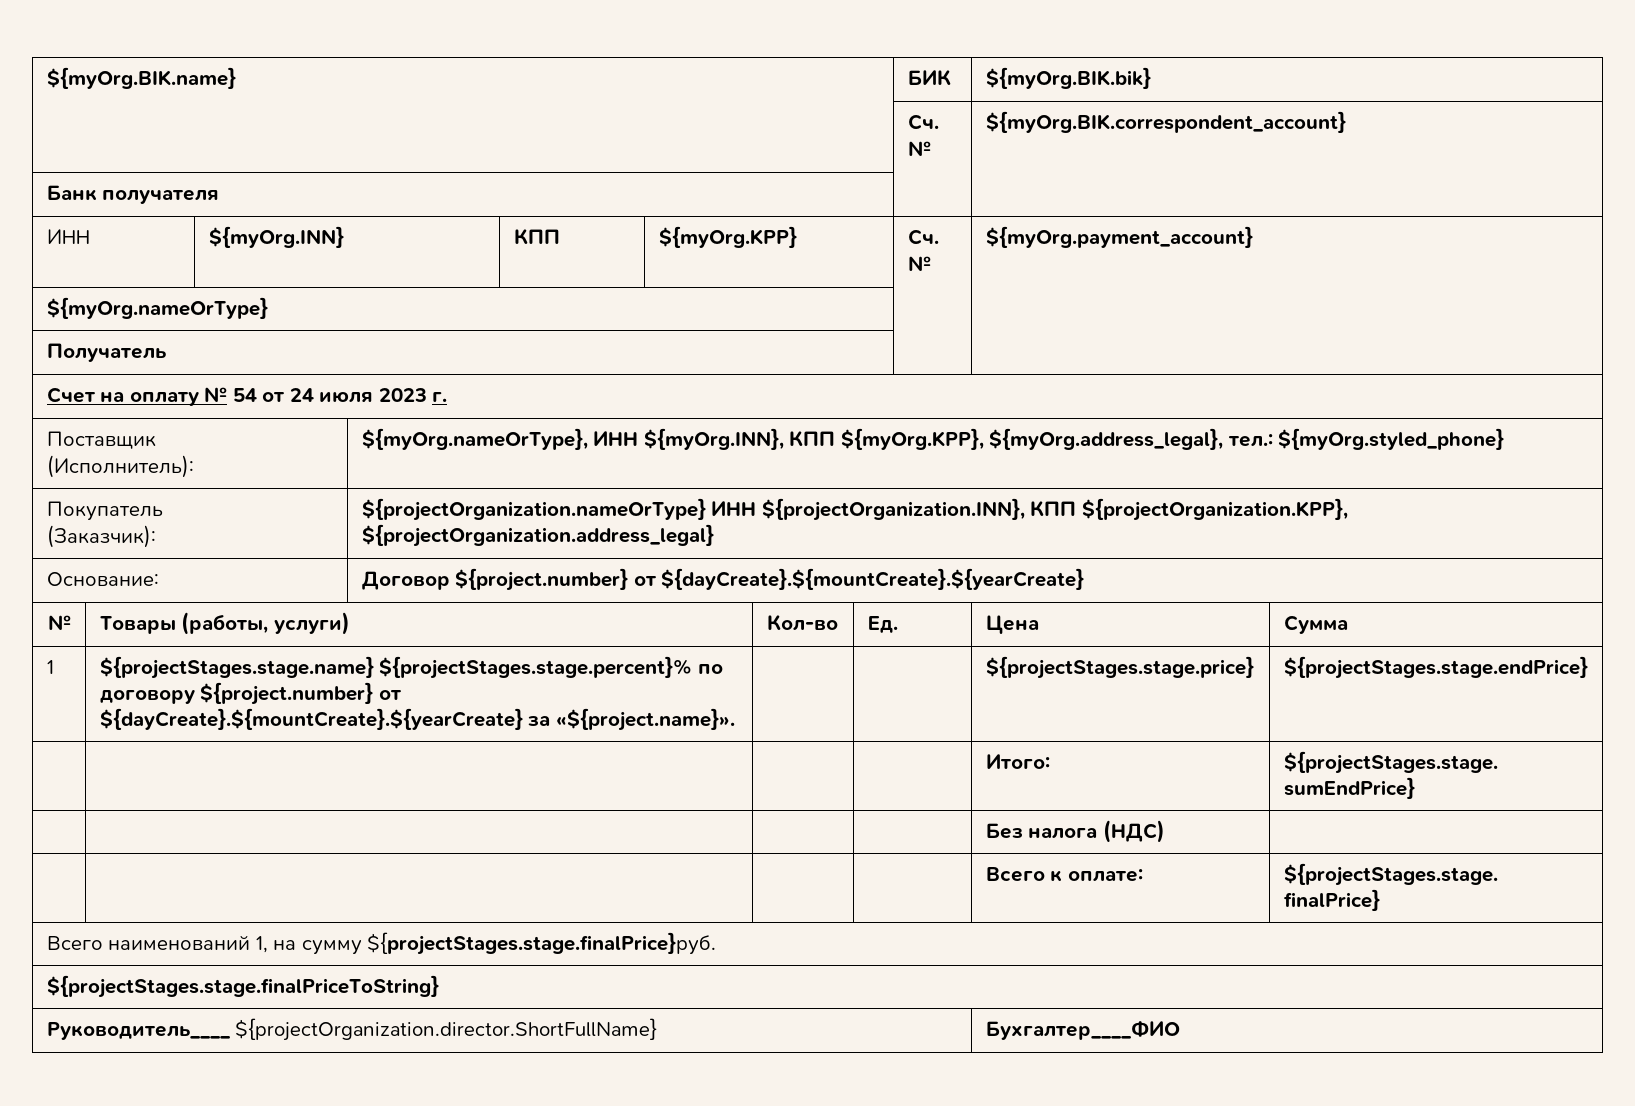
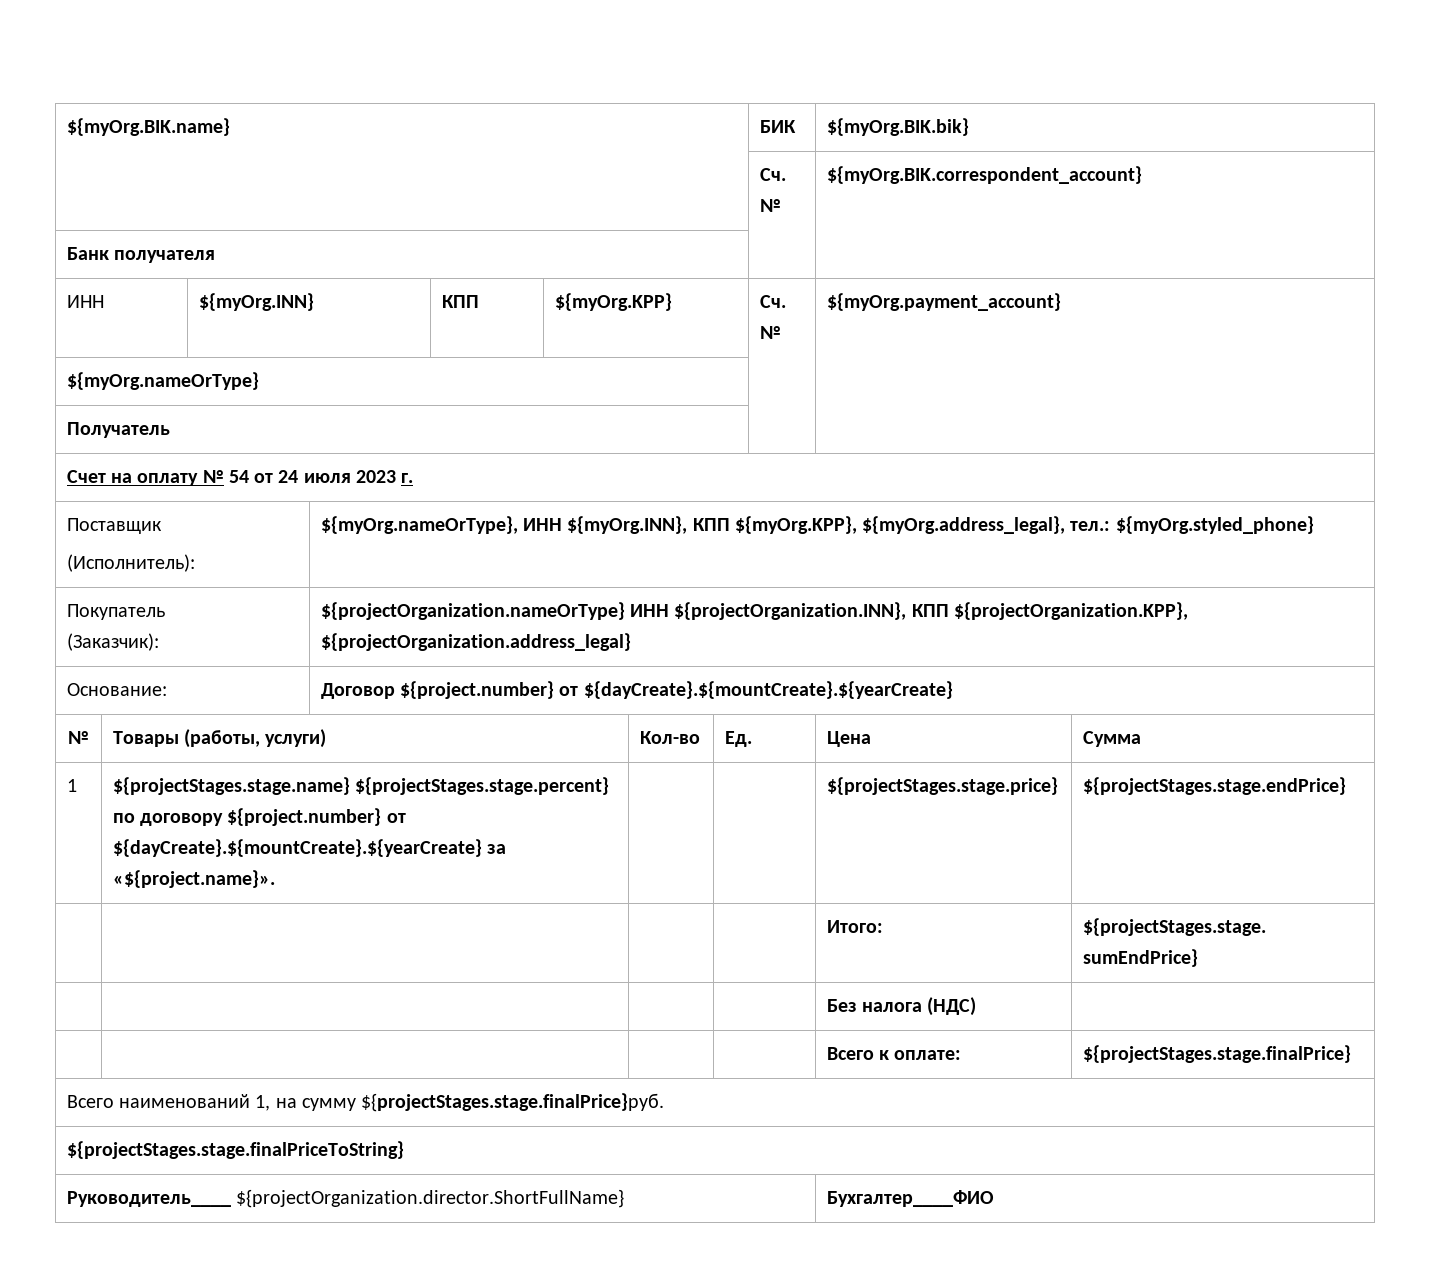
[379,656,693,679] ${projectStages.stage.percent}% -> [355,777,610,795] ${projectStages.stage.percent}

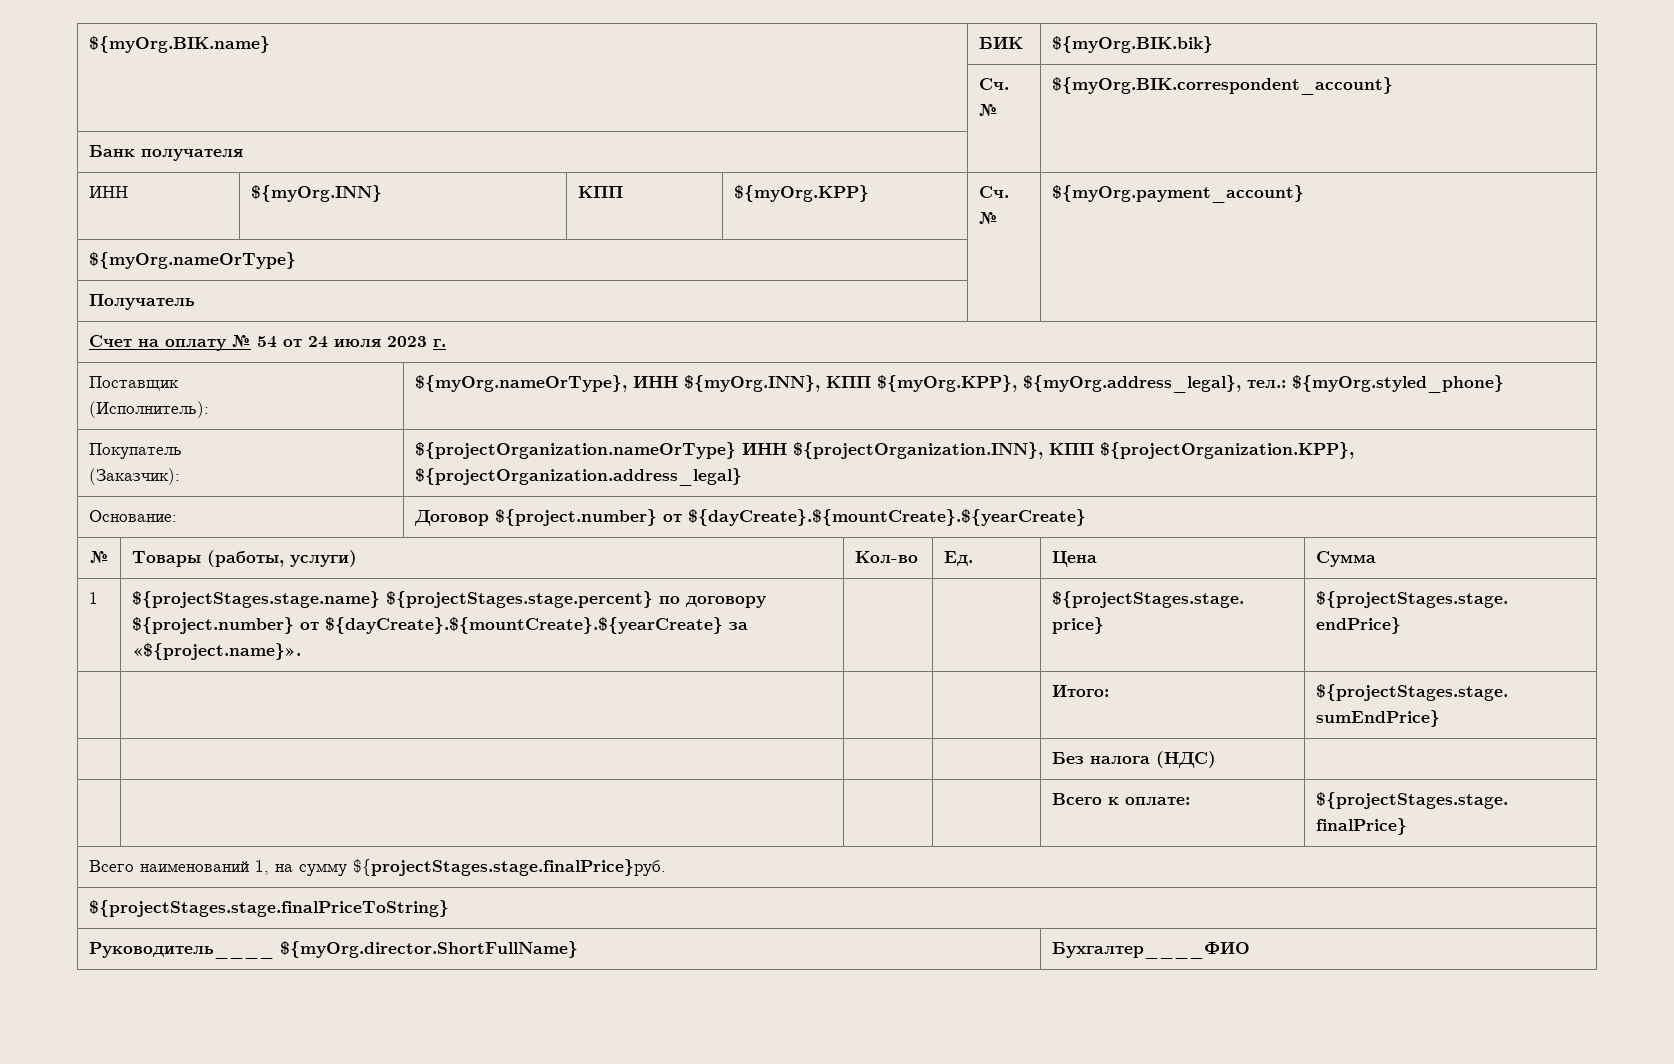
[236,1189,625,1208] ${projectOrganization.director.ShortFullName} -> [279,941,578,958] ${myOrg.director.ShortFullName}

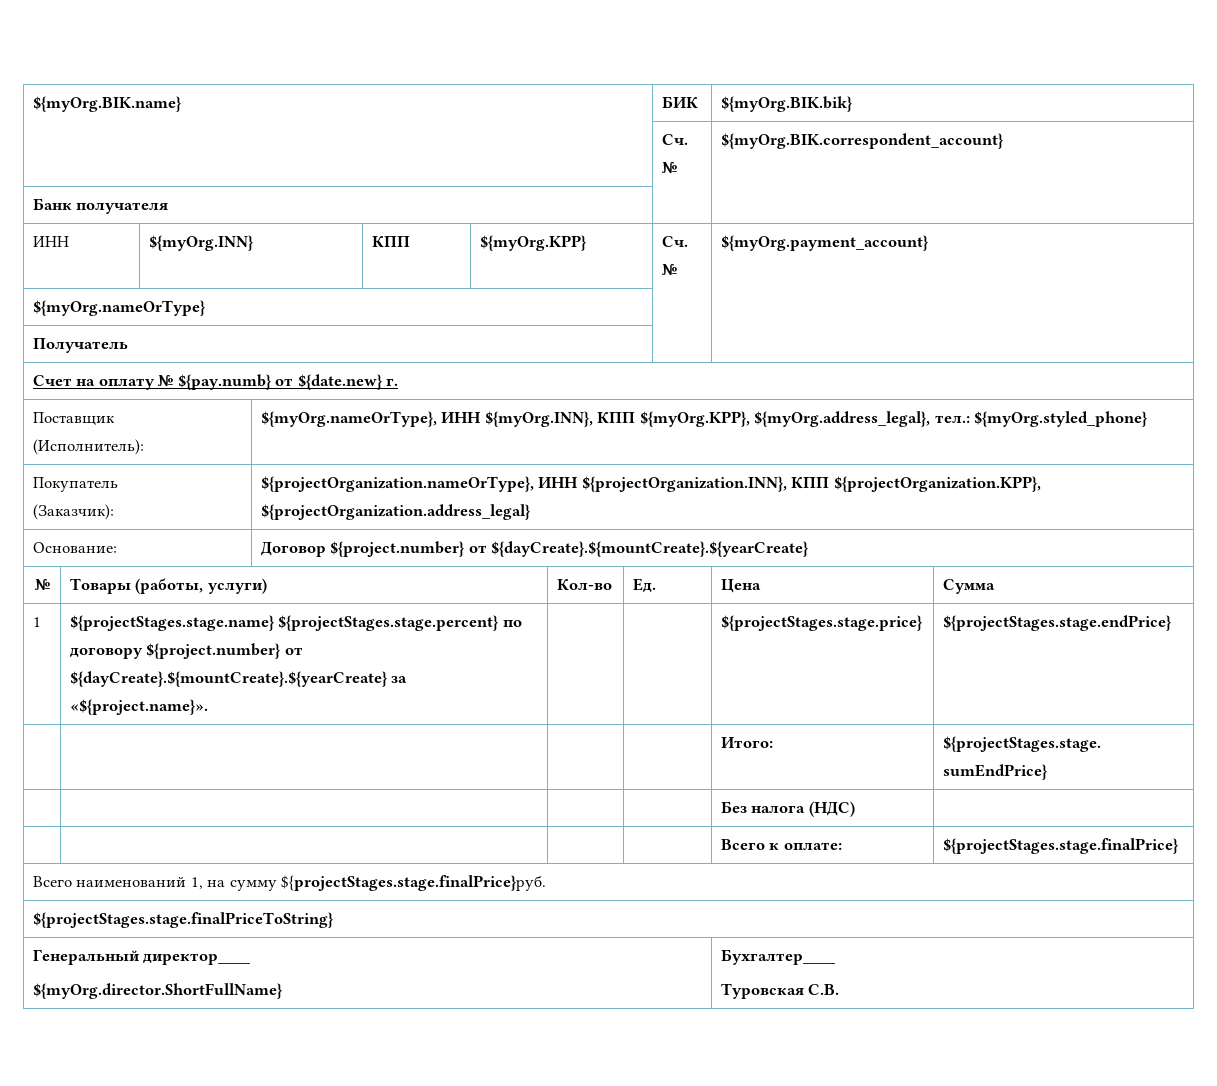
[256,336,427,348] 54 от 24 июля 2023 -> [177,374,382,390] ${pay.numb} от ${date.new}
[414,442,736,459] ${projectOrganization.nameOrType} -> [260,476,534,492] ${projectOrganization.nameOrType},
[88,942,274,959] Руководитель____ -> [32,949,251,965] Генеральный директор____ //
[1051,941,1250,959] Бухгалтер____ФИО -> [720,949,835,965] [720,983,840,999] Бухгалтер____ // Туровская С.В.

